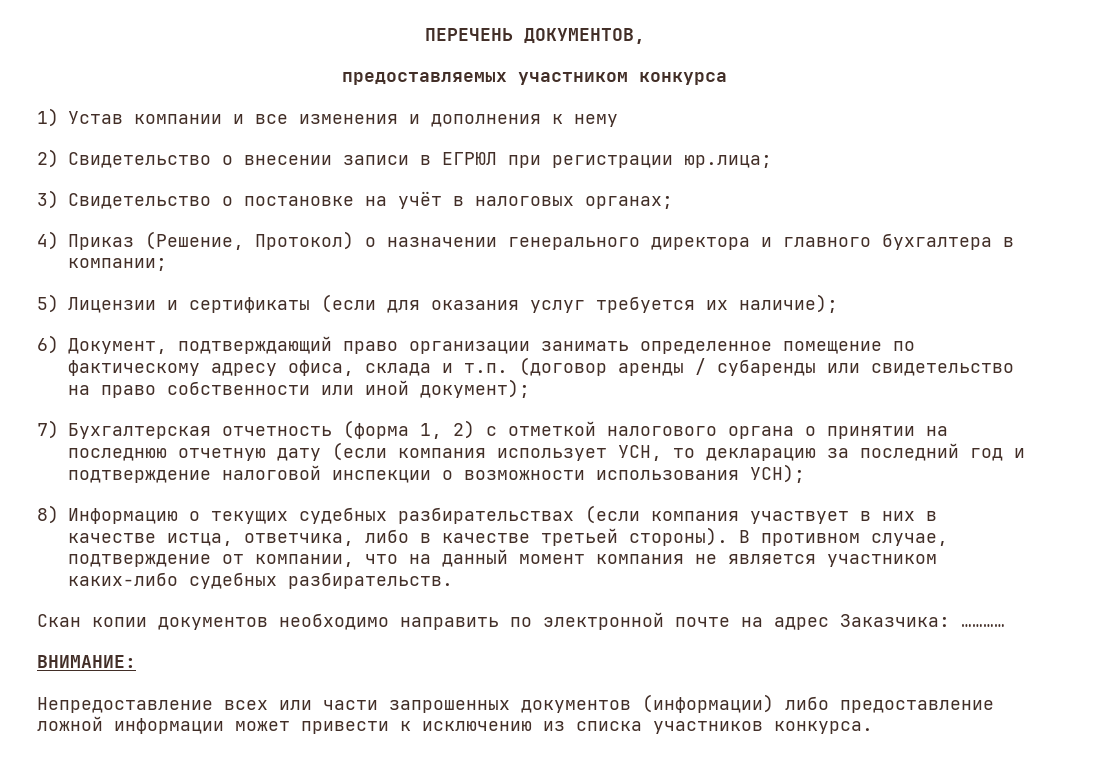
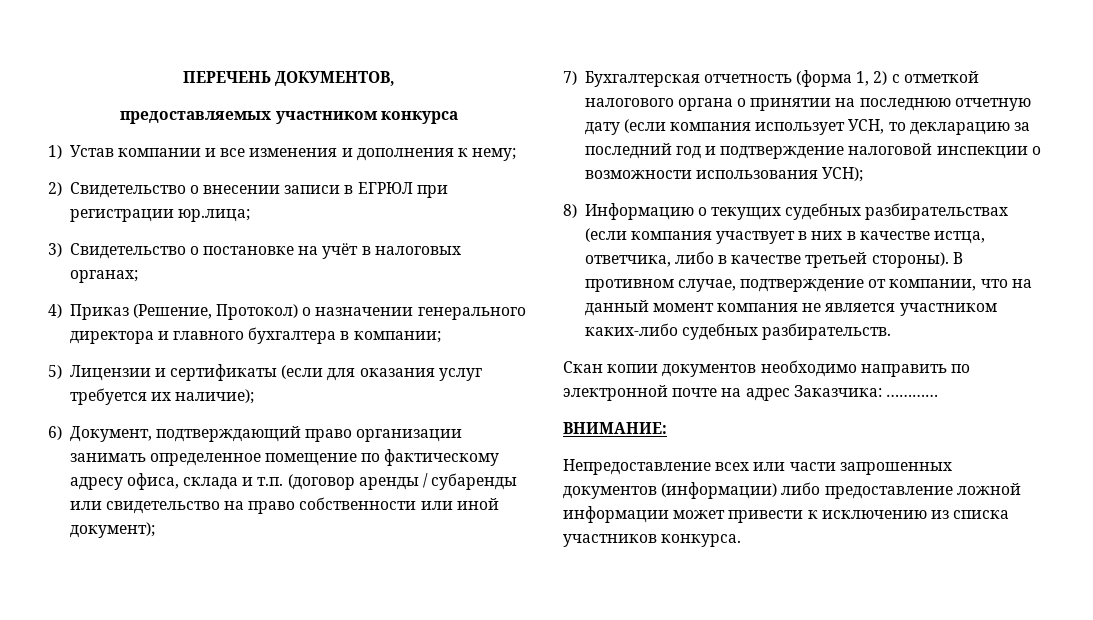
[574,114,618,127] нему -> [472,148,517,161] нему;

